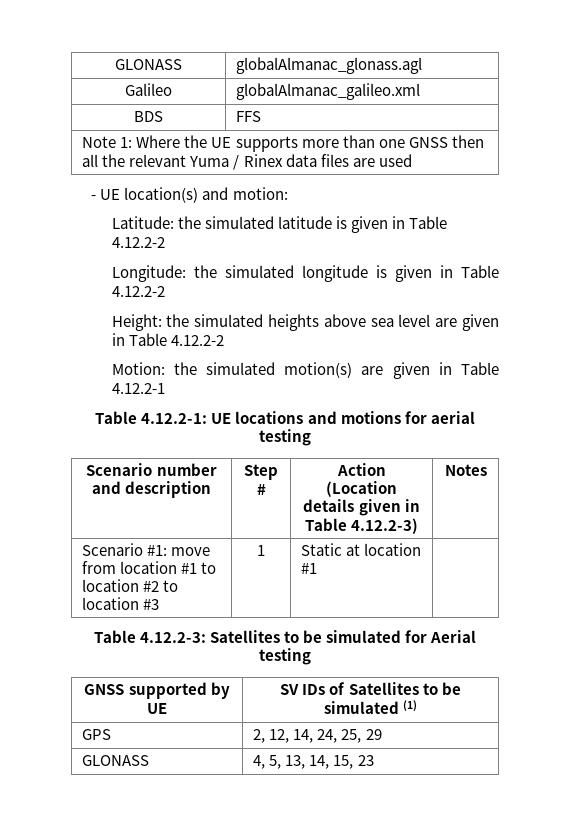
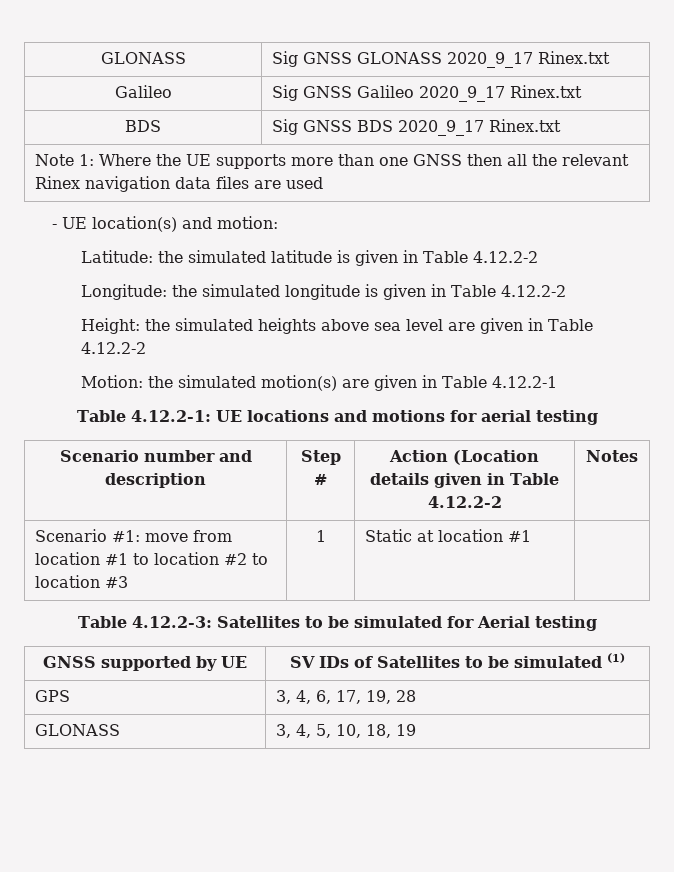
[115,59,182,70] [236,57,423,74] [125,83,172,96] [236,83,421,100] [134,111,163,122] [236,111,262,122] GLONASS | globalAlmanac_glonass.agl // Galileo | globalAlmanac_galileo.xml // BDS | FFS -> [100,52,186,64] [271,51,610,68] [114,85,172,98] [271,85,582,102] [125,120,161,132] [271,119,561,136] GLONASS | Sig GNSS GLONASS 2020_9_17 Rinex.txt // Galileo | Sig GNSS Galileo 2020_9_17 Rinex.txt // BDS | Sig GNSS BDS 2020_9_17 Rinex.txt
[189,154,283,170] Yuma / Rinex -> [34,176,170,192] Rinex navigation
[351,518,419,534] 4.12.2-3) -> [427,496,502,508] 4.12.2-2
[253,729,382,743] [82,755,150,766] 2, 12, 14, 24, 25, 29 // GLONASS | -> [275,690,416,704] [34,724,120,736] [275,724,291,738] 3, 4, 6, 17, 19, 28 // GLONASS | 3,
[285,755,374,769] 13, 14, 15, 23 -> [335,724,416,738] 10, 18, 19

